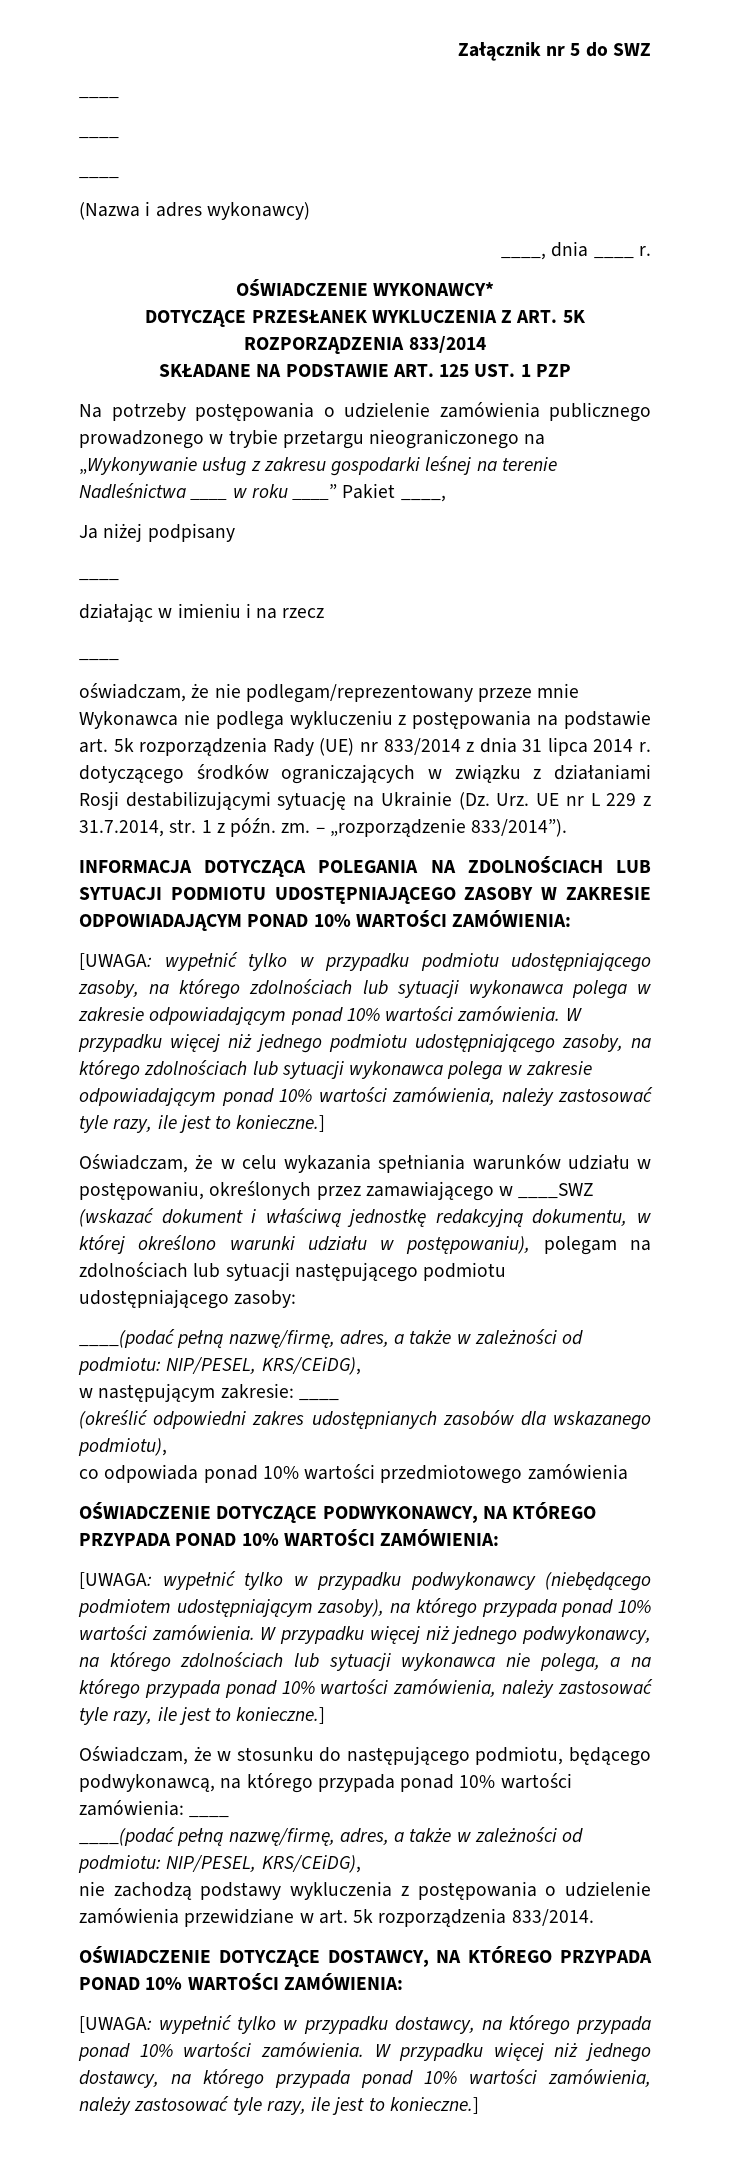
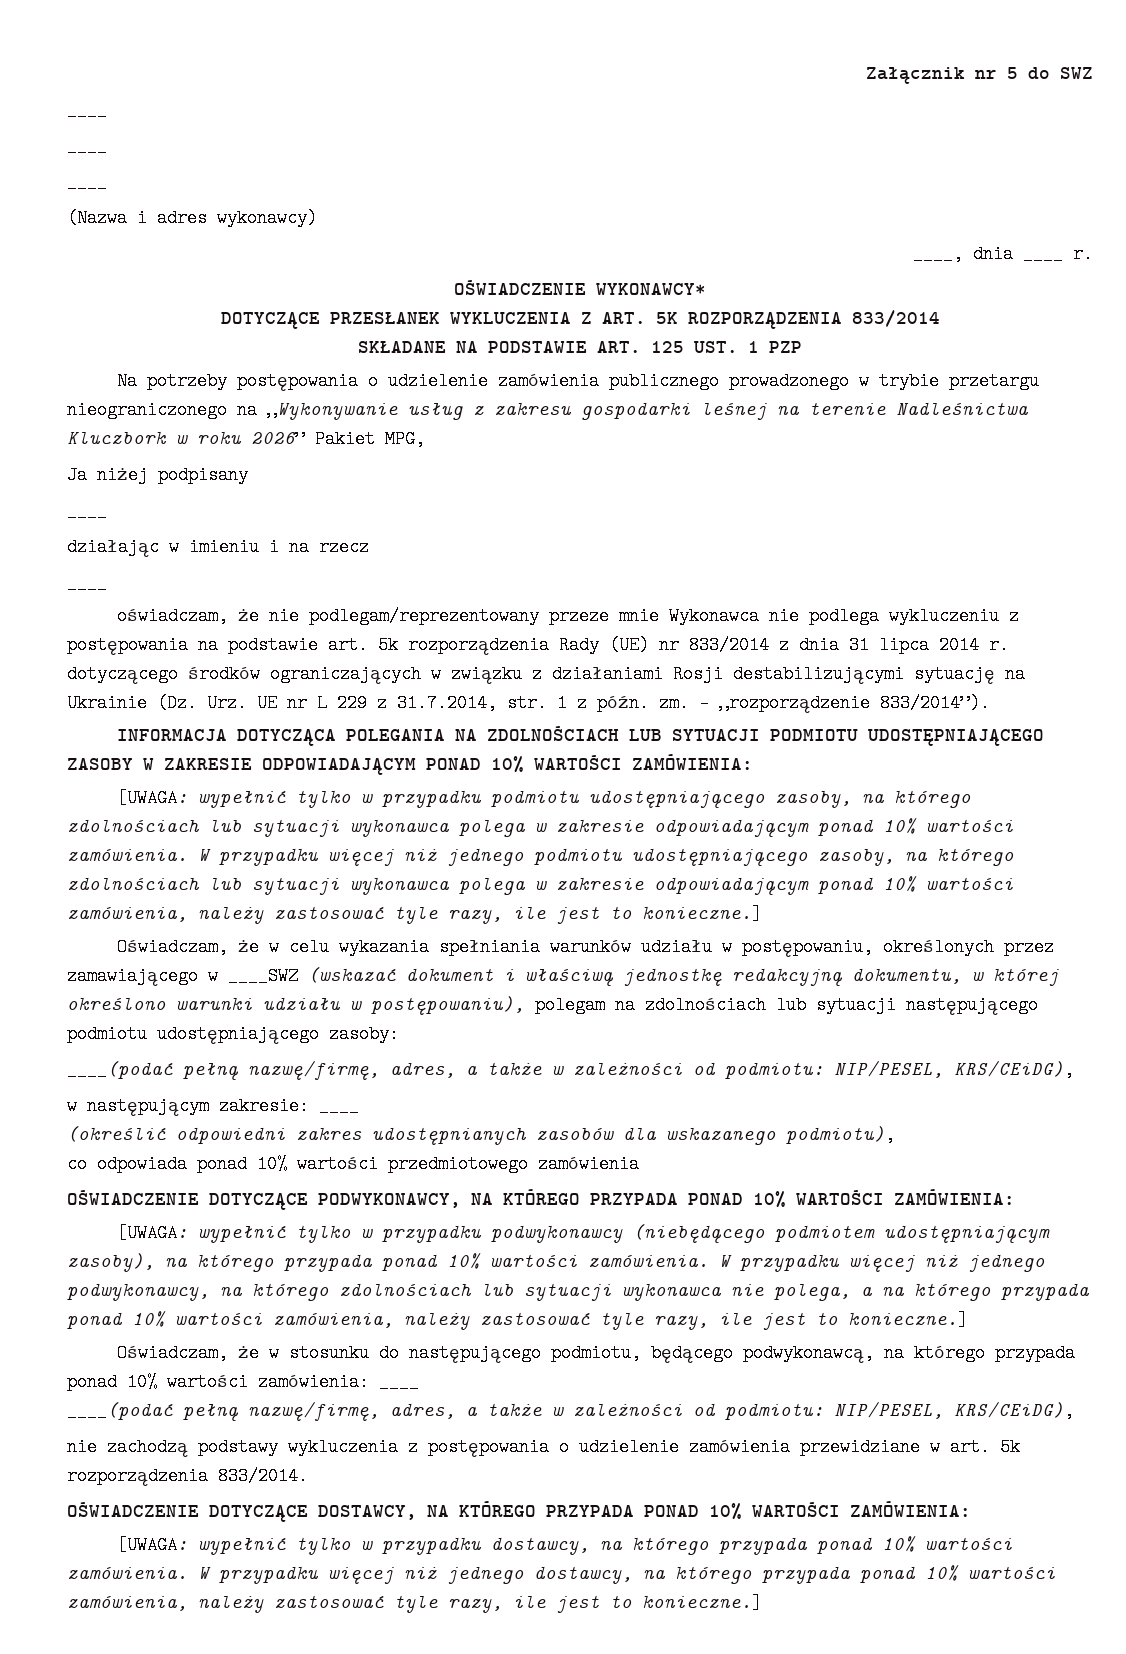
[190,498,228,500] ____ -> [67,431,167,444] Kluczbork
[292,483,446,502] ____” Pakiet ____, -> [251,430,425,448] 2026” Pakiet MPG,

